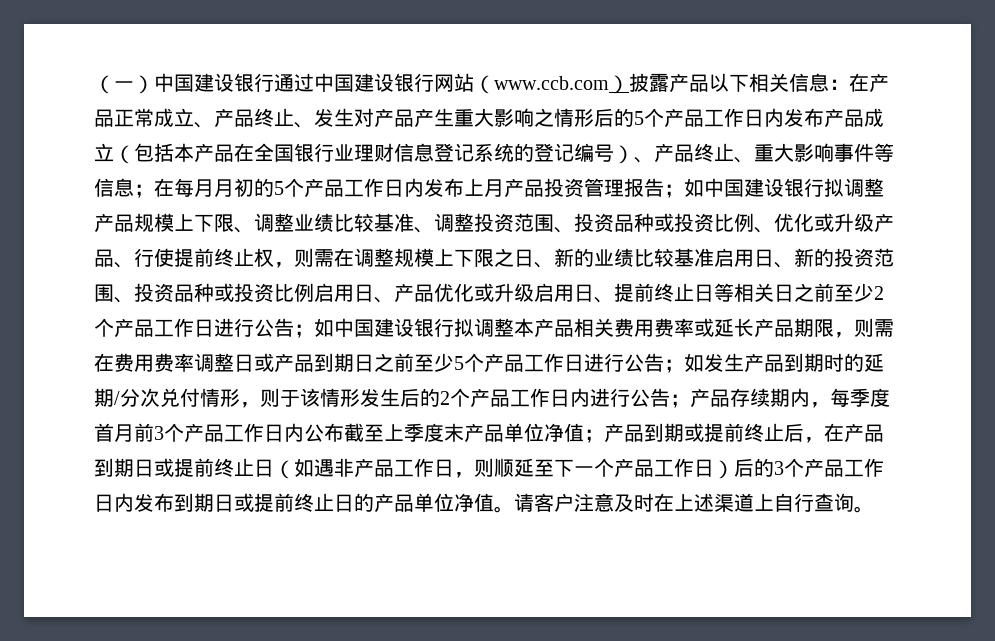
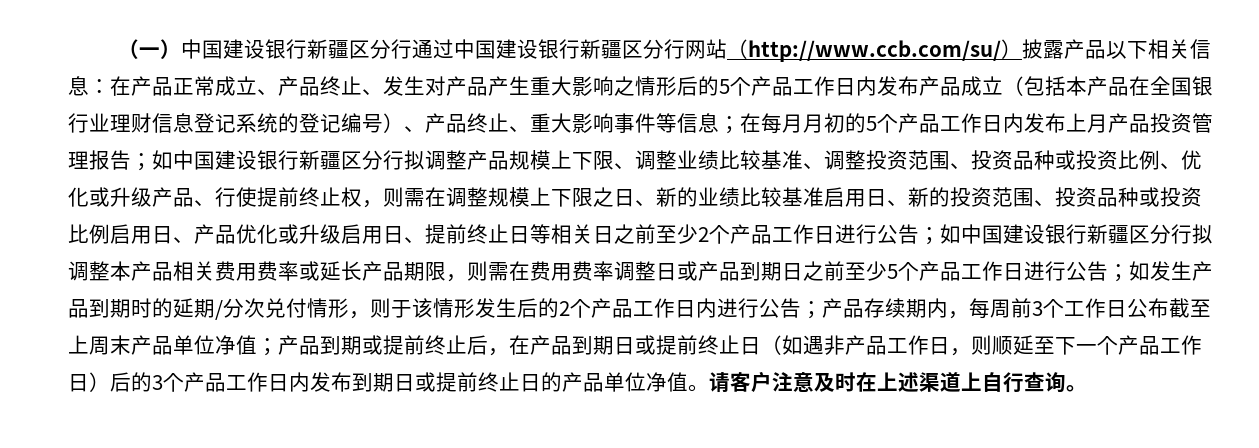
(274, 82) none -> [307,39,413,59] 新疆区分行
[434,73,609,94] 网站（www.ccb.com -> [580,39,1002,62] 新疆区分行网站（http://www.ccb.com/su/
(824, 187) none -> [299,150,404,170] 新疆区分行
(454, 327) none -> [1087,224,1192,244] 新疆区分行
[850,388,890,407] [94,423,304,442] 季度首月前3个产品工作日内 -> [990,298,1127,318] 周前3个工作日
[404,423,444,442] 季度 -> [89,336,110,355] 周

